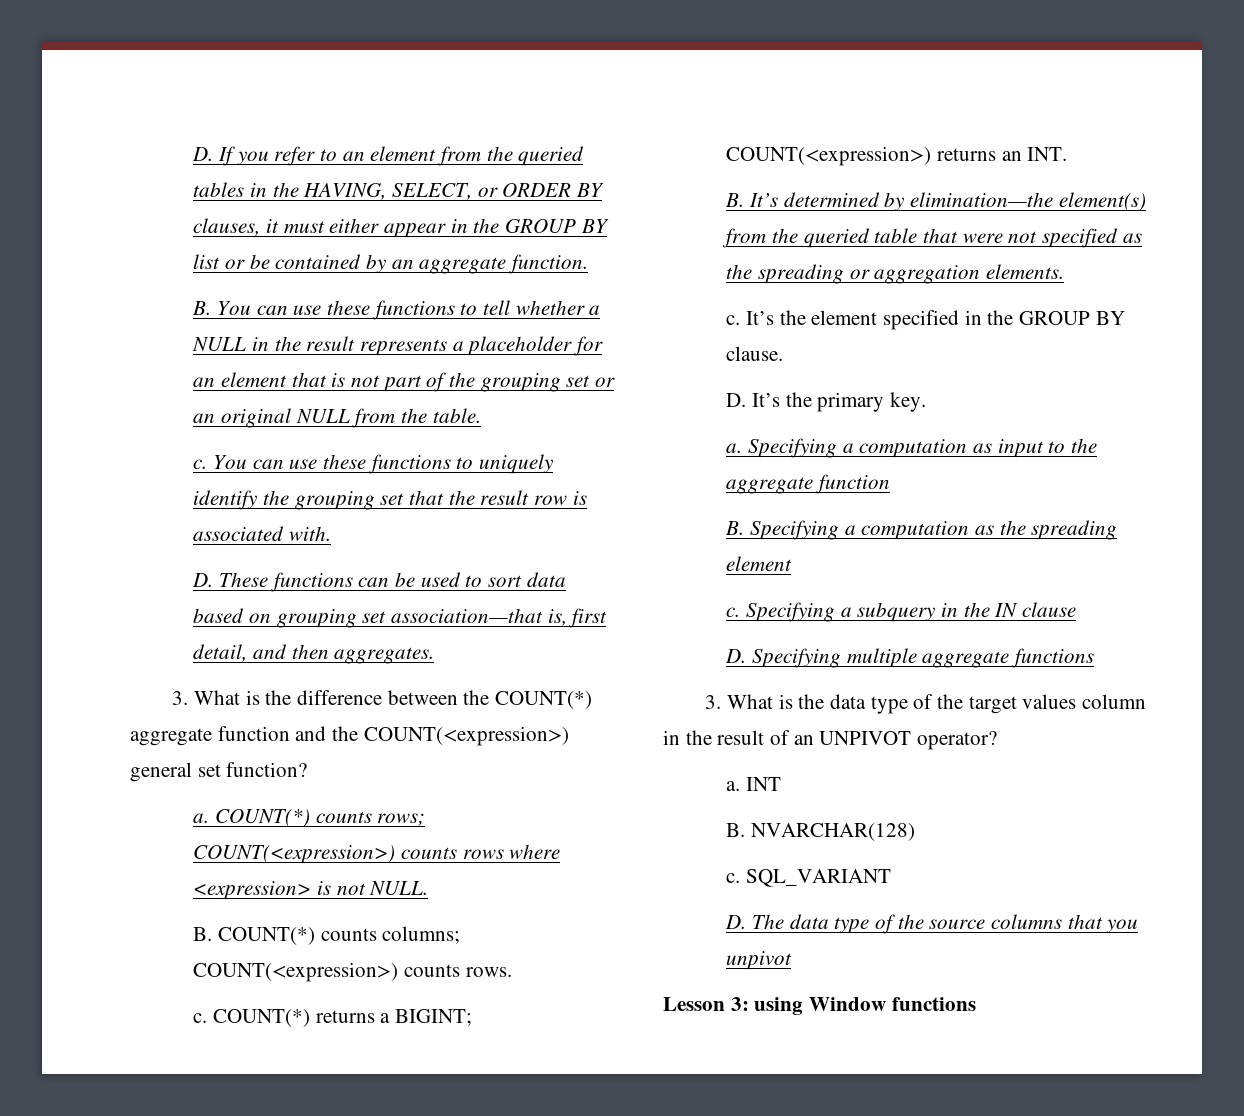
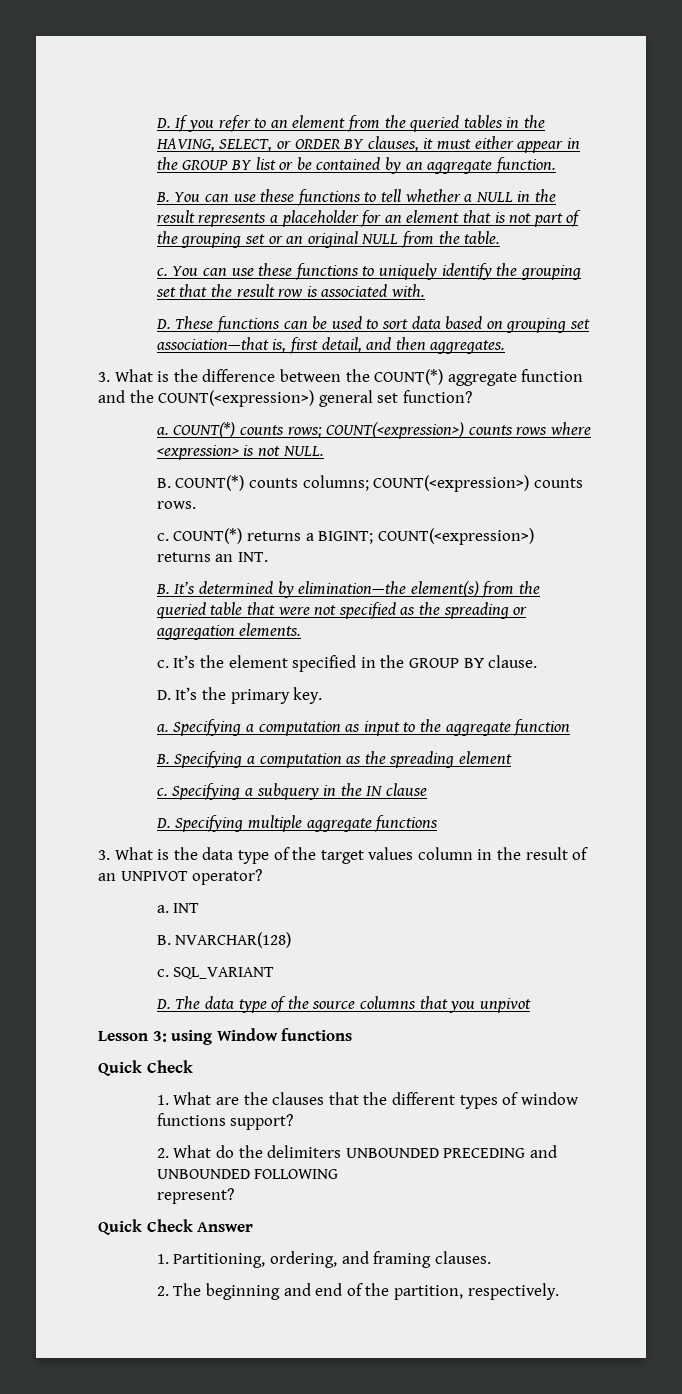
(976, 1004) none -> [98,1060,193,1076] [156,1092,578,1109] [156,1113,294,1130] [156,1145,557,1158] [156,1169,339,1179] [156,1188,234,1204] [98,1219,254,1235] [156,1251,491,1268] [156,1283,559,1300] // Quick Check // 1. What are the clauses that the different types of window functions support? // 2. What do the delimiters UNBOUNDED PRECEDING and UNBOUNDED FOLLOWING // represent? // Quick Check Answer // 1. Partitioning, ordering, and framing clauses. // 2. The beginning and end of the partition, respectively.

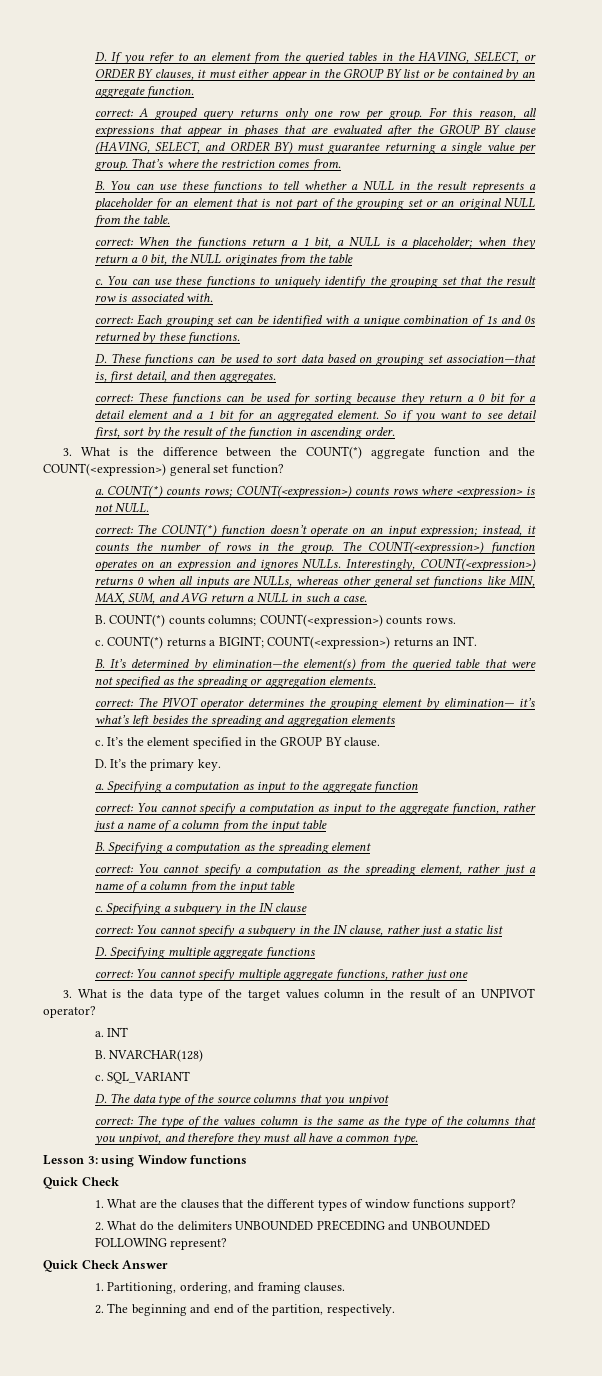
(556, 165) none -> [94,107,538,121] [94,124,537,138] [94,141,536,155] [94,158,341,172] // correct: A grouped query returns only one row per group. For this reason, all expressions that appear in phases that are evaluated after the GROUP BY clause (HAVING, SELECT, and ORDER BY) must guarantee returning a single value per group. That’s where the restriction comes from.
(501, 237) none -> [94,237,537,250] [94,254,354,266] // correct: When the functions return a 1 bit, a NULL is a placeholder; when they return a 0 bit, the NULL originates from the table
(425, 290) none -> [94,314,535,328] [94,332,241,344] // correct: Each grouping set can be identified with a unique combination of 1s and 0s returned by these functions.
(506, 347) none -> [94,392,536,405] [94,410,537,422] [92,427,395,439] // correct: These functions can be used for sorting because they return a 0 bit for a detail element and a 1 bit for an aggregated element. So if you want to see detail first, sort by the result of the function in ascending order.
(324, 451) none -> [94,524,536,538] [94,541,535,555] [94,558,536,572] [94,576,536,589] [94,593,367,604] // correct: The COUNT(*) function doesn’t operate on an input expression; instead, it counts the number of rows in the group. The COUNT(<expression>) function operates on an expression and ignores NULLs. Interestingly, COUNT(<expression>) returns 0 when all inputs are NULLs, whereas other general set functions like MIN, MAX, SUM, and AVG return a NULL in such a case.
(302, 630) none -> [94,697,535,711] [94,715,396,728] // correct: The PIVOT operator determines the grouping element by elimination— it’s what’s left besides the spreading and aggregation elements
(571, 727) none -> [94,803,536,816] [92,820,328,833] // correct: You cannot specify a computation as input to the aggregate function, rather just a name of a column from the input table
(512, 758) none -> [94,864,536,877] [94,881,296,894] // correct: You cannot specify a computation as the spreading element, rather just a name of a column from the input table
(427, 789) none -> [94,925,503,938] // correct: You cannot specify a subquery in the IN clause, rather just a static list
(439, 823) none -> [94,969,469,982] // correct: You cannot specify multiple aggregate functions, rather just one
(531, 1005) none -> [94,1115,536,1129] [94,1133,418,1146] // correct: The type of the values column is the same as the type of the columns that you unpivot, and therefore they must all have a common type.
(339, 1174) // -> (167, 1242) none

